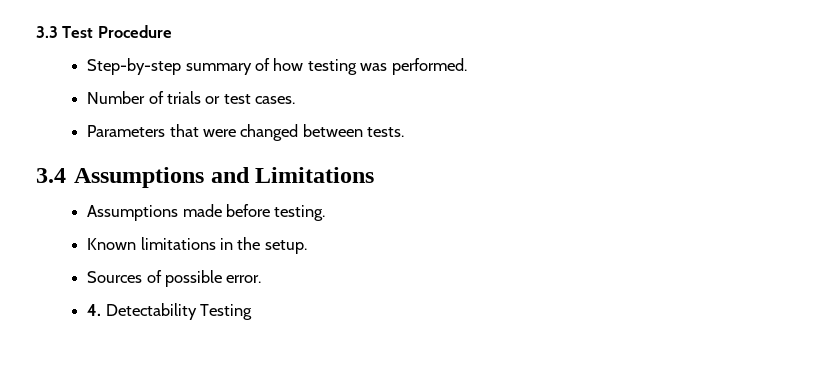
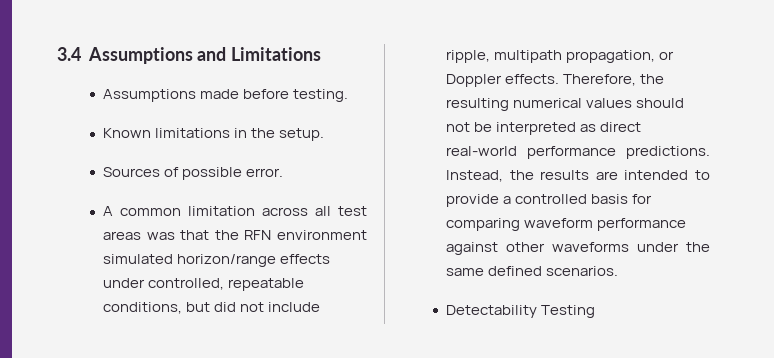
[36,25,172,38] [87,58,467,75] [87,91,296,104] [87,124,405,141] 3.3 Test Procedure // Step-by-step summary of how testing was performed. // Number of trials or test cases. // Parameters that were changed between tests. // -> (57, 54) none
[87,304,102,316] 4. -> [103,206,368,216] [103,230,367,240] [103,254,331,267] [103,278,305,291] [103,302,321,314] [446,50,675,63] [446,74,665,87] [446,98,685,111] [446,122,642,135] [446,146,710,159] [446,170,710,182] [446,194,653,207] [446,218,687,231] [446,242,710,255] [446,266,619,276] A common limitation across all test areas was that the RFN environment simulated horizon/range effects under controlled, repeatable conditions, but did not include ripple, multipath propagation, or Doppler effects. Therefore, the resulting numerical values should not be interpreted as direct real-world performance predictions. Instead, the results are intended to provide a controlled basis for comparing waveform performance against other waveforms under the same defined scenarios. //

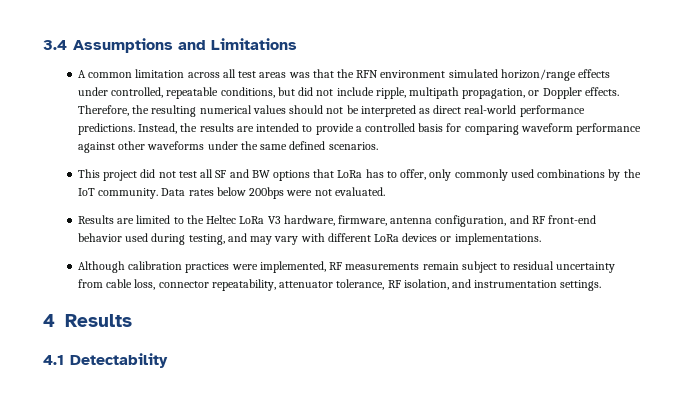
[103,89,349,102] [103,128,325,141] [103,167,284,180] // Assumptions made before testing. // Known limitations in the setup. // Sources of possible error. -> (297, 44) none
[446,305,596,318] Detectability Testing -> [77,169,641,181] [77,187,385,199] [77,215,597,227] [77,233,541,245] [77,261,616,273] [77,279,602,291] [43,314,132,327] [43,353,168,368] This project did not test all SF and BW options that LoRa has to offer, only commonly used combinations by the IoT community. Data rates below 200bps were not evaluated. // Results are limited to the Heltec LoRa V3 hardware, firmware, antenna configuration, and RF front-end behavior used during testing, and may vary with different LoRa devices or implementations. // Although calibration practices were implemented, RF measurements remain subject to residual uncertainty from cable loss, connector repeatability, attenuator tolerance, RF isolation, and instrumentation settings. // 4 Results // 4.1 Detectability

